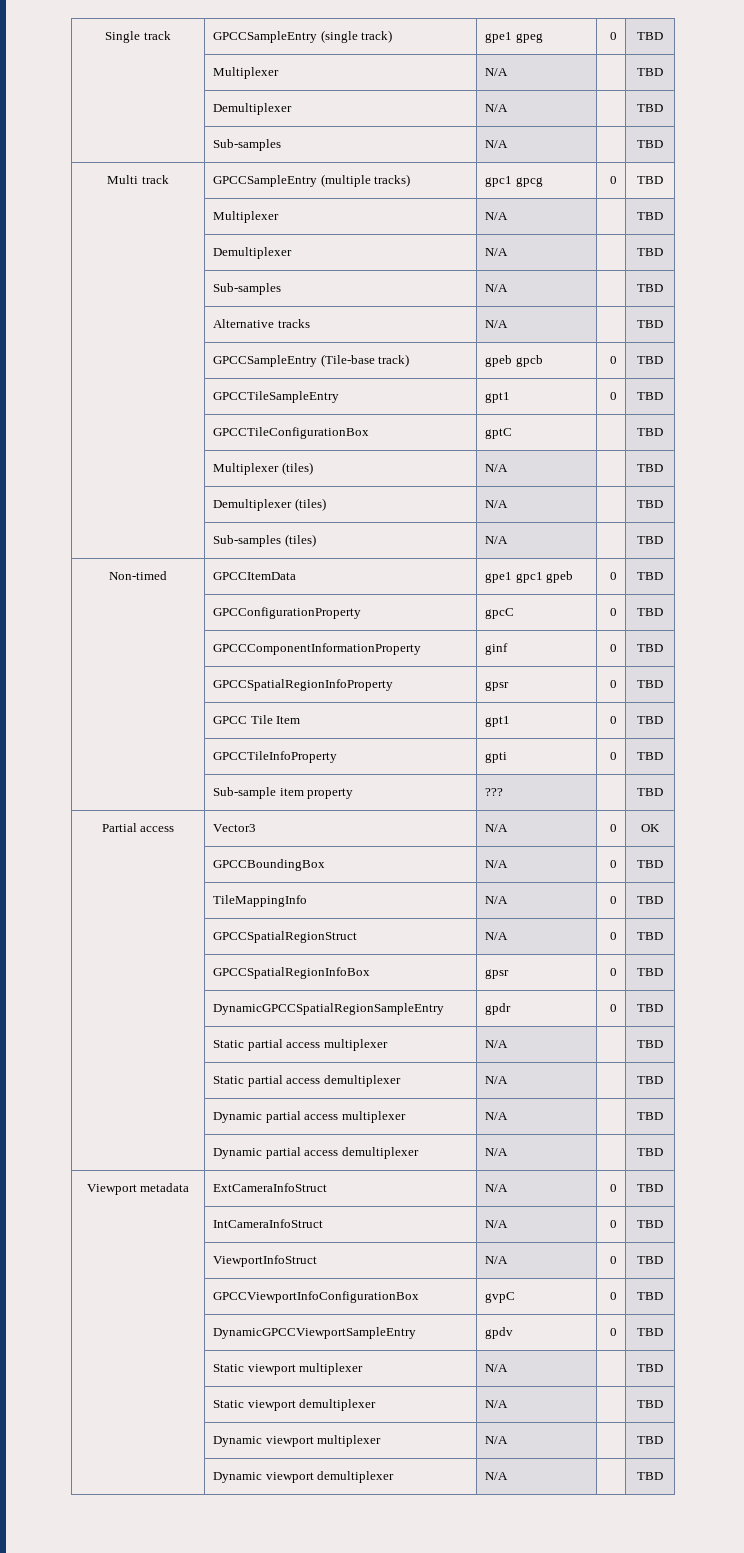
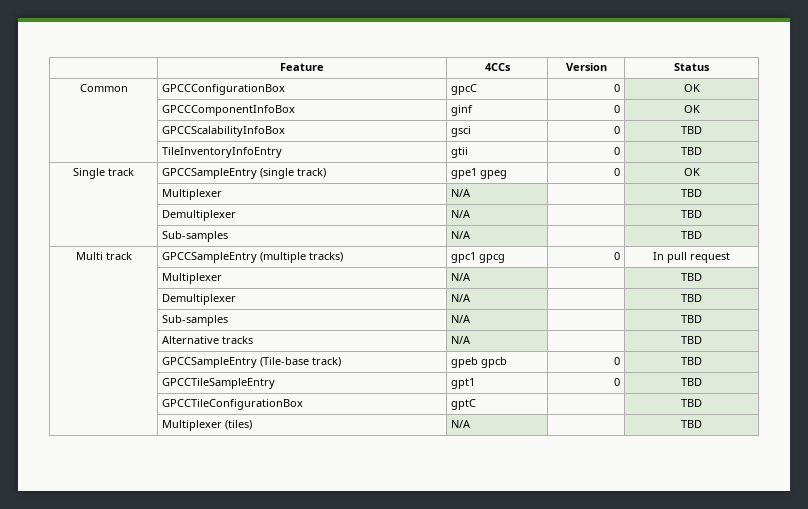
(105, 37) none -> [280,63,324,71] [484,63,511,71] [565,63,607,71] [674,63,710,71] [79,84,128,92] [161,84,285,95] [450,84,477,95] [614,84,621,92] [683,84,700,92] [161,105,295,116] [450,105,473,116] [614,105,621,113] [683,105,700,113] [161,126,285,137] [450,126,471,137] [614,126,621,134] [681,126,702,134] [161,147,282,158] [450,147,468,158] [614,147,621,155] [681,147,702,155] | Feature | 4CCs | Version | Status // Common | GPCCConfigurationBox | gpcC | 0 | OK // | GPCCComponentInfoBox | ginf | 0 | OK // | GPCCScalabilityInfoBox | gsci | 0 | TBD // | TileInventoryInfoEntry | gtii | 0 | TBD //
[637,32,663,40] TBD -> [683,168,700,176] OK
[637,176,663,184] TBD -> [653,252,730,263] In pull request
[213,498,326,511] [485,500,509,508] [637,500,663,508] [213,534,316,547] [485,536,509,544] [637,536,663,544] [109,571,167,580] [213,572,297,580] [485,571,574,583] [609,572,617,580] [637,572,663,580] [213,607,362,619] [485,608,515,619] [609,608,617,616] [637,608,663,616] [213,643,422,655] [485,643,509,655] [609,644,617,652] [637,644,663,652] [213,679,394,691] [485,681,510,691] [609,680,617,688] [637,680,663,688] [213,715,301,724] [485,716,511,727] [609,716,617,724] [637,716,663,724] [213,751,338,763] [485,752,508,763] [609,752,617,760] [637,752,663,760] [213,787,354,799] [485,788,504,796] [637,788,663,796] [101,823,175,832] [213,824,257,832] [485,824,509,832] [609,824,617,832] [641,824,660,832] [213,859,326,871] [485,860,509,868] [609,860,617,868] [637,860,663,868] [213,895,308,907] [485,896,509,904] [609,896,617,904] [637,896,663,904] [213,931,358,943] [485,932,509,940] [609,932,617,940] [637,932,663,940] [213,967,371,979] [485,969,510,979] [609,968,617,976] [637,968,663,976] [213,1003,445,1015] [485,1003,512,1015] [609,1004,617,1012] [637,1004,663,1012] [213,1039,388,1051] [485,1040,509,1048] [637,1040,663,1048] [213,1075,401,1087] [485,1076,509,1084] [637,1076,663,1084] [213,1111,406,1123] [485,1112,509,1120] [637,1112,663,1120] [213,1147,419,1159] [485,1148,509,1156] [637,1148,663,1156] [86,1183,190,1195] [213,1183,328,1192] [485,1184,509,1192] [609,1184,617,1192] [637,1184,663,1192] [213,1219,324,1228] [485,1220,509,1228] [609,1220,617,1228] [637,1220,663,1228] [213,1255,318,1267] [485,1256,509,1264] [609,1256,617,1264] [637,1256,663,1264] [213,1291,420,1303] [485,1292,516,1303] [609,1292,617,1300] [637,1292,663,1300] [213,1327,417,1339] [485,1327,514,1339] [609,1328,617,1336] [637,1328,663,1336] [213,1363,364,1375] [485,1364,509,1372] [637,1364,663,1372] [213,1399,377,1411] [485,1400,509,1408] [637,1400,663,1408] [213,1435,382,1447] [485,1436,509,1444] [637,1436,663,1444] [213,1471,395,1483] [485,1472,509,1480] [637,1472,663,1480] // | Demultiplexer (tiles) | N/A | | TBD // | Sub-samples (tiles) | N/A | | TBD // Non-timed | GPCCItemData | gpe1 gpc1 gpeb | 0 | TBD // | GPCConfigurationProperty | gpcC | 0 | TBD // | GPCCComponentInformationProperty | ginf | 0 | TBD // | GPCCSpatialRegionInfoProperty | gpsr | 0 | TBD // | GPCC Tile Item | gpt1 | 0 | TBD // | GPCCTileInfoProperty | gpti | 0 | TBD // | Sub-sample item property | ??? | | TBD // Partial access | Vector3 | N/A | 0 | OK // | GPCCBoundingBox | N/A | 0 | TBD // | TileMappingInfo | N/A | 0 | TBD // | GPCCSpatialRegionStruct | N/A | 0 | TBD // | GPCCSpatialRegionInfoBox | gpsr | 0 | TBD // | DynamicGPCCSpatialRegionSampleEntry | gpdr | 0 | TBD // | Static partial access multiplexer | N/A | | TBD // | Static partial access demultiplexer | N/A | | TBD // | Dynamic partial access multiplexer | N/A | | TBD // | Dynamic partial access demultiplexer | N/A | | TBD // Viewport metadata | ExtCameraInfoStruct | N/A | 0 | TBD // | IntCameraInfoStruct | N/A | 0 | TBD // | ViewportInfoStruct | N/A | 0 | TBD // | GPCCViewportInfoConfigurationBox | gvpC | 0 | TBD // | DynamicGPCCViewportSampleEntry | gpdv | 0 | TBD // | Static viewport multiplexer | N/A | | TBD // | Static viewport demultiplexer | N/A | | TBD // | Dynamic viewport multiplexer | N/A | | TBD // | Dynamic viewport demultiplexer | N/A | | TBD -> (702, 424) none

